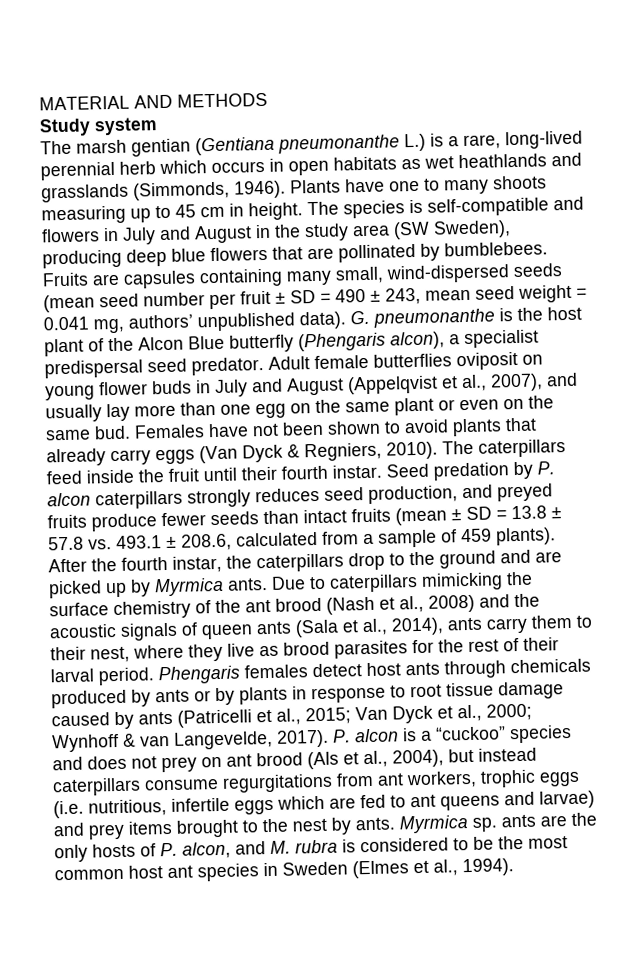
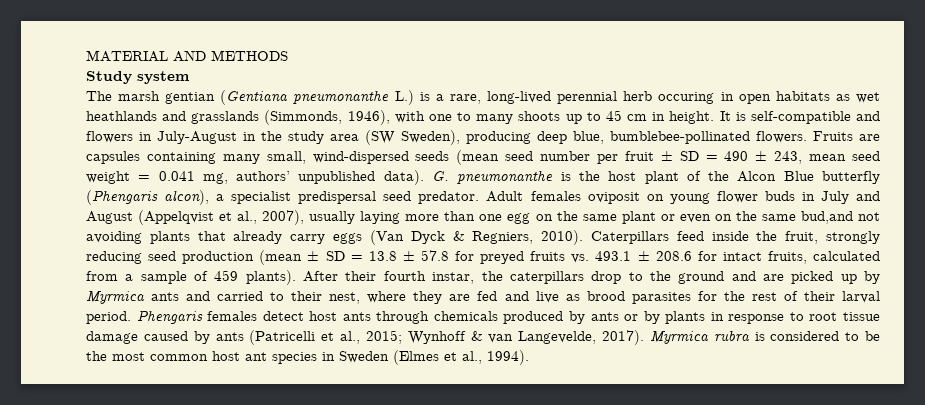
[159,160,265,175] which occurs -> [658,92,715,104] occuring
[234,178,385,199] 1946). Plants have -> [347,110,425,125] 1946), with
[41,205,126,225] measuring -> (561, 116) none
[307,200,405,219] The species -> [719,111,731,121] It
[122,225,252,245] July and August -> [157,131,238,144] July-August
[171,241,548,263] blue flowers that are pollinated by bumblebees. -> [572,131,807,144] blue, bumblebee-pollinated flowers.
[314,353,452,370] female butterflies -> [530,191,581,201] females
[546,372,578,387] [45,403,130,423] and usually lay -> [309,211,401,224] usually laying
[94,419,449,440] bud. Females have not been shown to avoid -> [800,211,880,224] [86,231,142,244] bud,and not avoiding
[442,439,566,458] The caterpillars -> [590,231,669,244] Caterpillars
[168,461,555,482] [47,483,553,510] [47,508,391,532] fruit until their fourth instar. Seed predation by P. alcon caterpillars strongly reduces seed production, and preyed fruits produce fewer seeds than intact fruits -> [785,231,880,244] [86,251,255,264] fruit, strongly reducing seed production
[88,533,232,551] vs. 493.1 ± 208.6, -> [455,251,807,264] for preyed fruits vs. 493.1 ± 208.6 for intact fruits,
[91,557,117,572] the -> [345,271,377,281] their
[227,571,533,593] [49,593,540,620] [49,614,573,641] ants. Due to caterpillars mimicking the surface chemistry of the ant brood (Nash et al., 2008) and the acoustic signals of queen ants (Sala et al., 2014), ants carry them -> [151,291,264,301] ants and carried
(223, 652) none -> [449,291,529,301] are fed and
[355,703,532,724] Van Dyck et al., 2000; -> (402, 337) none
[332,724,572,744] [52,747,537,773] [52,769,580,797] [53,790,595,819] [53,812,597,840] [54,840,291,863] P. alcon is a “cuckoo” species and does not prey on ant brood (Als et al., 2004), but instead caterpillars consume regurgitations from ant workers, trophic eggs (i.e. nutritious, infertile eggs which are fed to ant queens and larvae) and prey items brought to the nest by ants. Myrmica sp. ants are the only hosts of P. alcon, and M. -> [649,331,709,344] Myrmica

